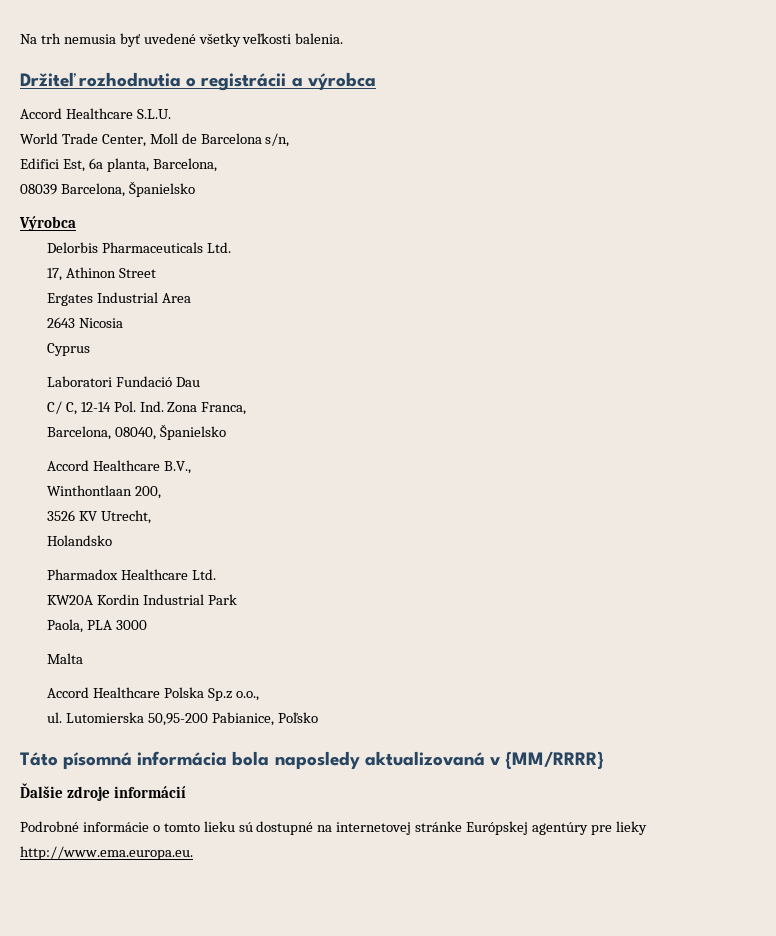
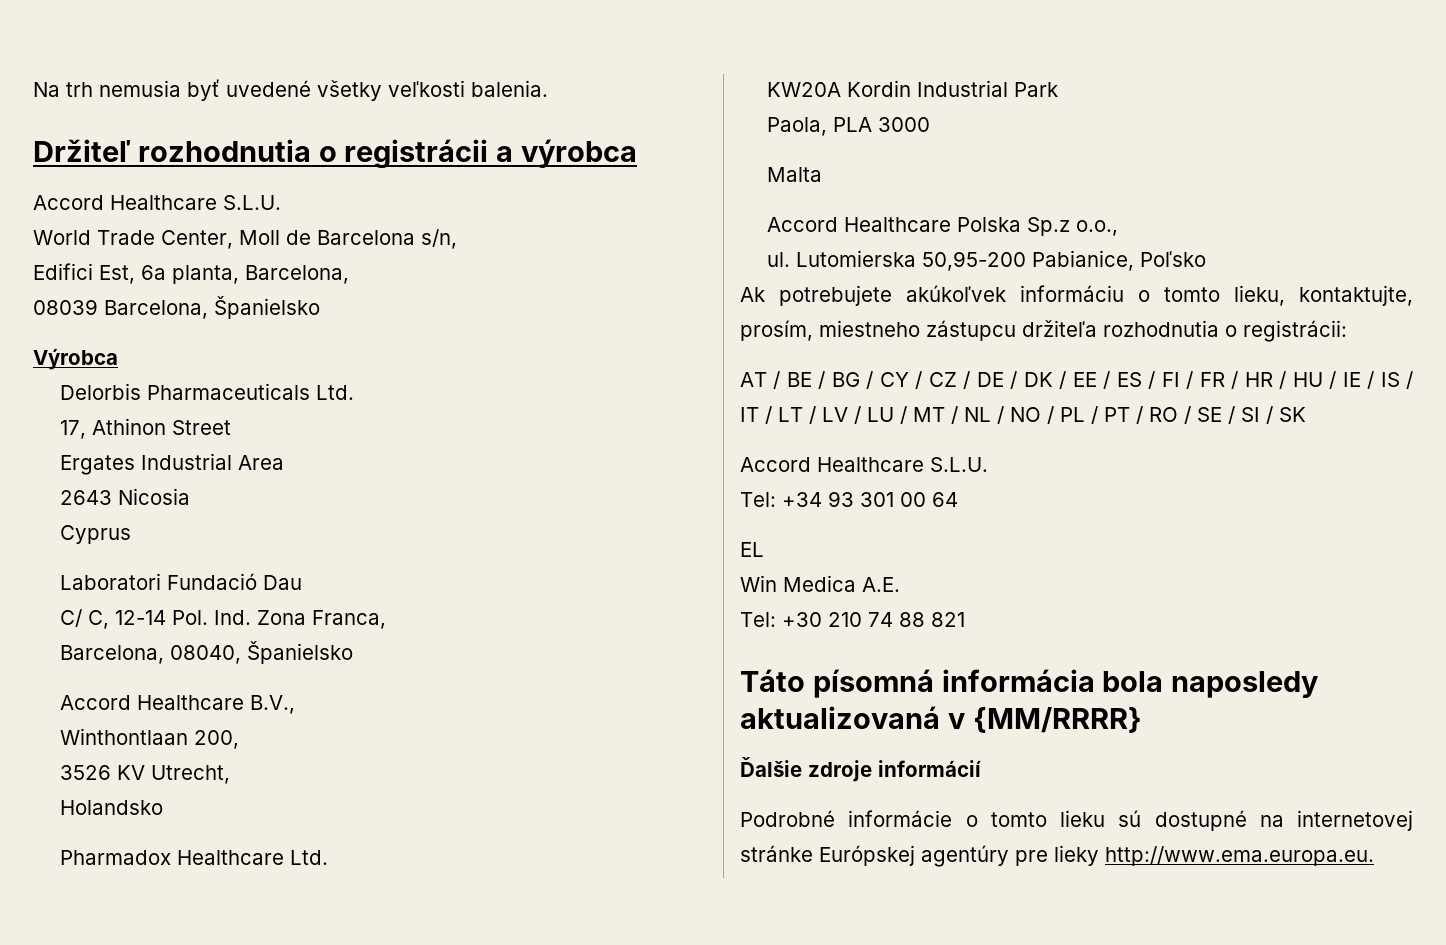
(318, 717) none -> [740,285,1413,306] [740,320,1347,342] [740,371,1413,389] [740,406,1306,424] [740,457,988,472] [740,491,958,507] [740,542,764,557] [740,575,900,592] [740,612,965,627] // Ak potrebujete akúkoľvek informáciu o tomto lieku, kontaktujte, prosím, miestneho zástupcu držiteľa rozhodnutia o registrácii: // AT / BE / BG / CY / CZ / DE / DK / EE / ES / FI / FR / HR / HU / IE / IS / IT / LT / LV / LU / MT / NL / NO / PL / PT / RO / SE / SI / SK // Accord Healthcare S.L.U. // Tel: +34 93 301 00 64 // EL // Win Medica Α.Ε. // Τel: +30 210 74 88 821

